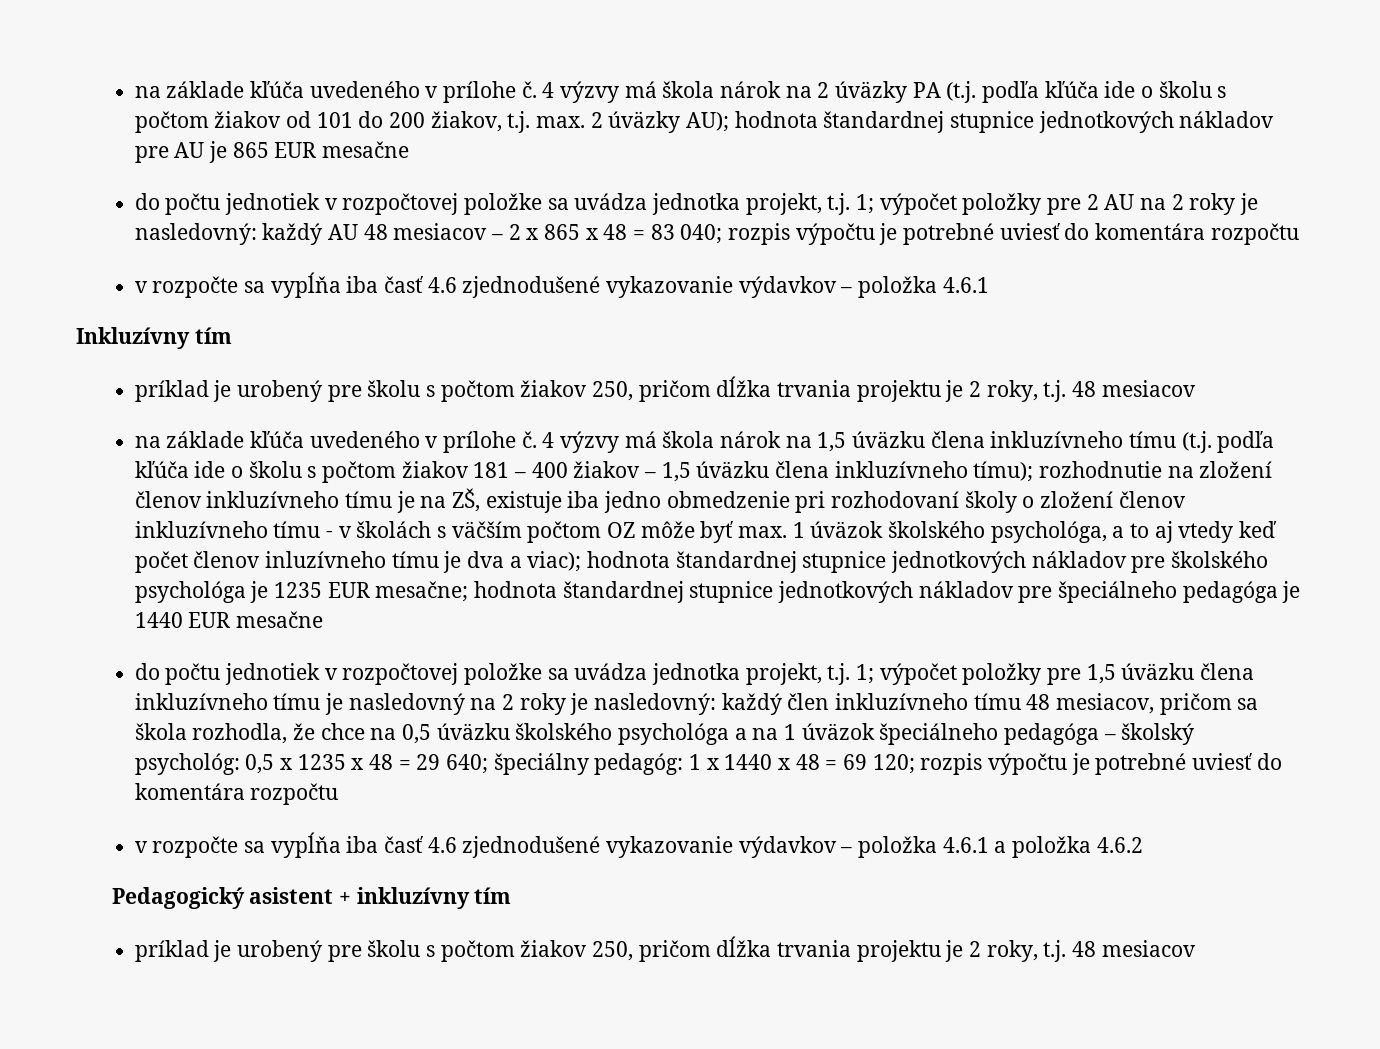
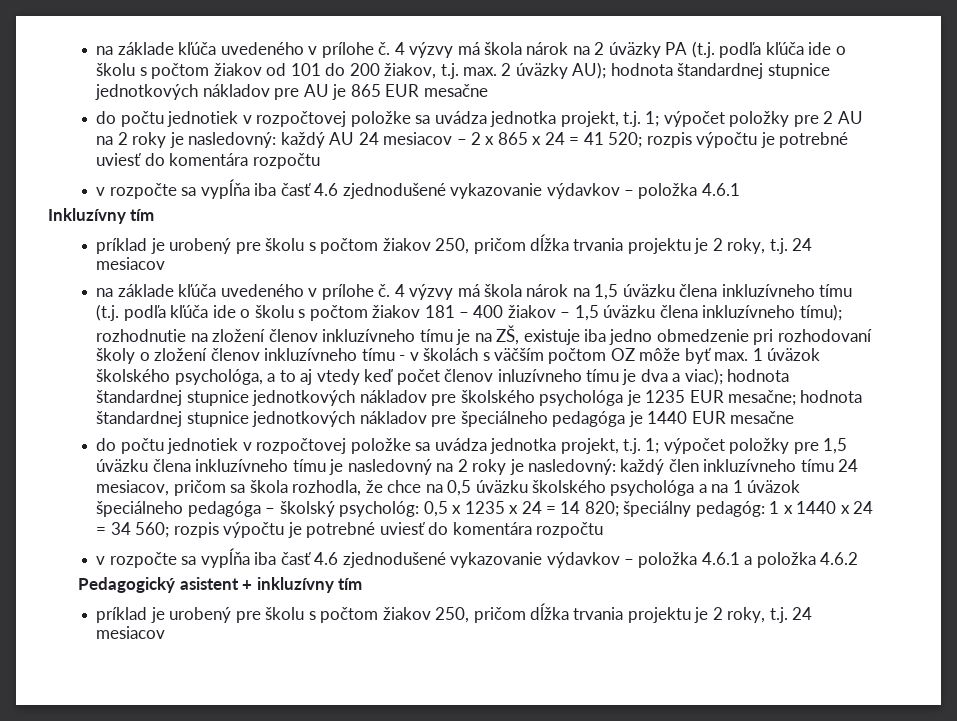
[363,224,388,240] 48 -> [358,132,379,145] 24
[603,224,723,244] 48 = 83 040; -> [544,132,643,148] 24 = 41 520;
[1072,381,1097,397] 48 -> [792,238,813,251] 24
[1026,694,1051,710] 48 -> [838,459,859,472] 24
[369,754,489,774] 48 = 29 640; -> [521,501,619,517] 24 = 14 820;
[795,754,915,774] 48 = 69 120; -> [853,501,874,514] [96,522,170,538] 24 = 34 560;
[1072,941,1097,957] 48 -> [792,607,813,620] 24

